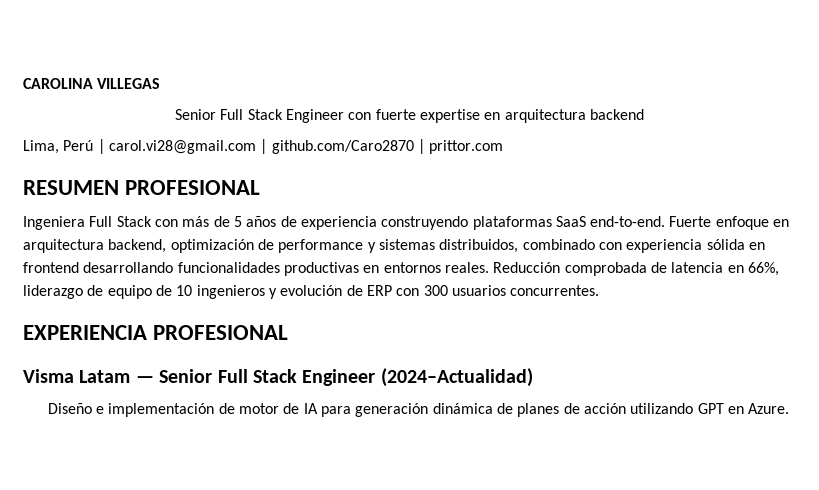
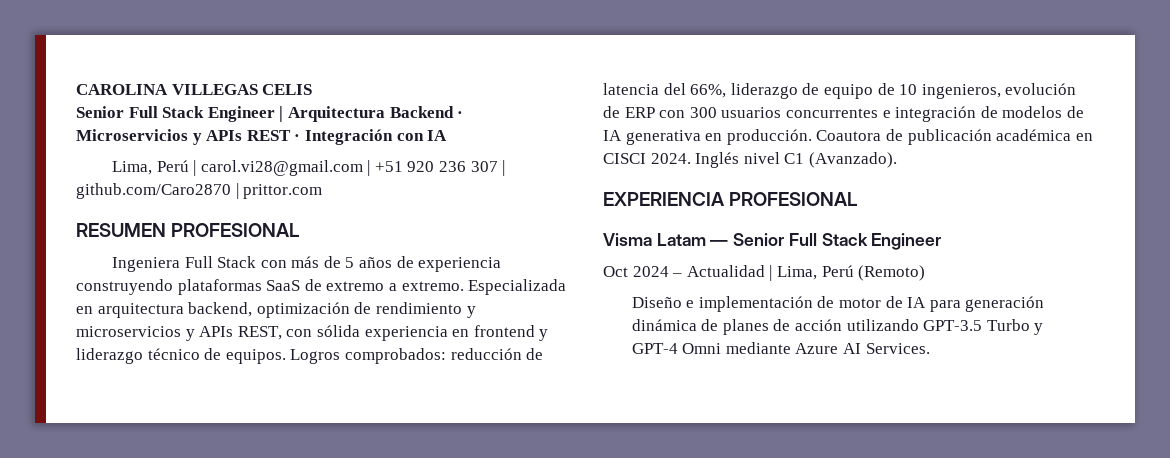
[175,109,644,123] // Senior Full Stack Engineer con fuerte expertise en arquitectura backend -> [262,84,313,95] [76,106,464,122] [76,129,448,145] CELIS // Senior Full Stack Engineer | Arquitectura Backend · Microservicios y APIs REST · Integración con IA
(268, 146) none -> [374,160,506,176] +51 920 236 307 |
[590,216,769,230] end-to-end. Fuerte enfoque -> [304,279,567,295] de extremo a extremo. Especializada
[278,239,765,253] [23,262,647,276] performance y sistemas distribuidos, combinado con experiencia sólida en frontend desarrollando funcionalidades productivas en entornos reales. Reducción comprobada -> [375,302,476,318] [76,325,549,341] [76,348,522,364] rendimiento y microservicios y APIs REST, con sólida experiencia en frontend y liderazgo técnico de equipos. Logros comprobados: reducción
[727,265,744,273] en -> [663,83,686,95] del
[196,285,277,299] ingenieros y -> [921,84,1001,99] ingenieros,
[510,285,600,296] concurrentes. -> [785,106,1084,122] [603,129,1093,145] [603,152,897,168] concurrentes e integración de modelos de IA generativa en producción. Coautora de publicación académica en CISCI 2024. Inglés nivel C1 (Avanzado).
[380,368,533,387] (2024–Actualidad) -> [603,265,926,281] // Oct 2024 – Actualidad | Lima, Perú (Remoto)
[697,403,790,414] GPT en Azure. -> [923,319,1044,335] [631,342,930,354] GPT-3.5 Turbo y GPT-4 Omni mediante Azure AI Services.

